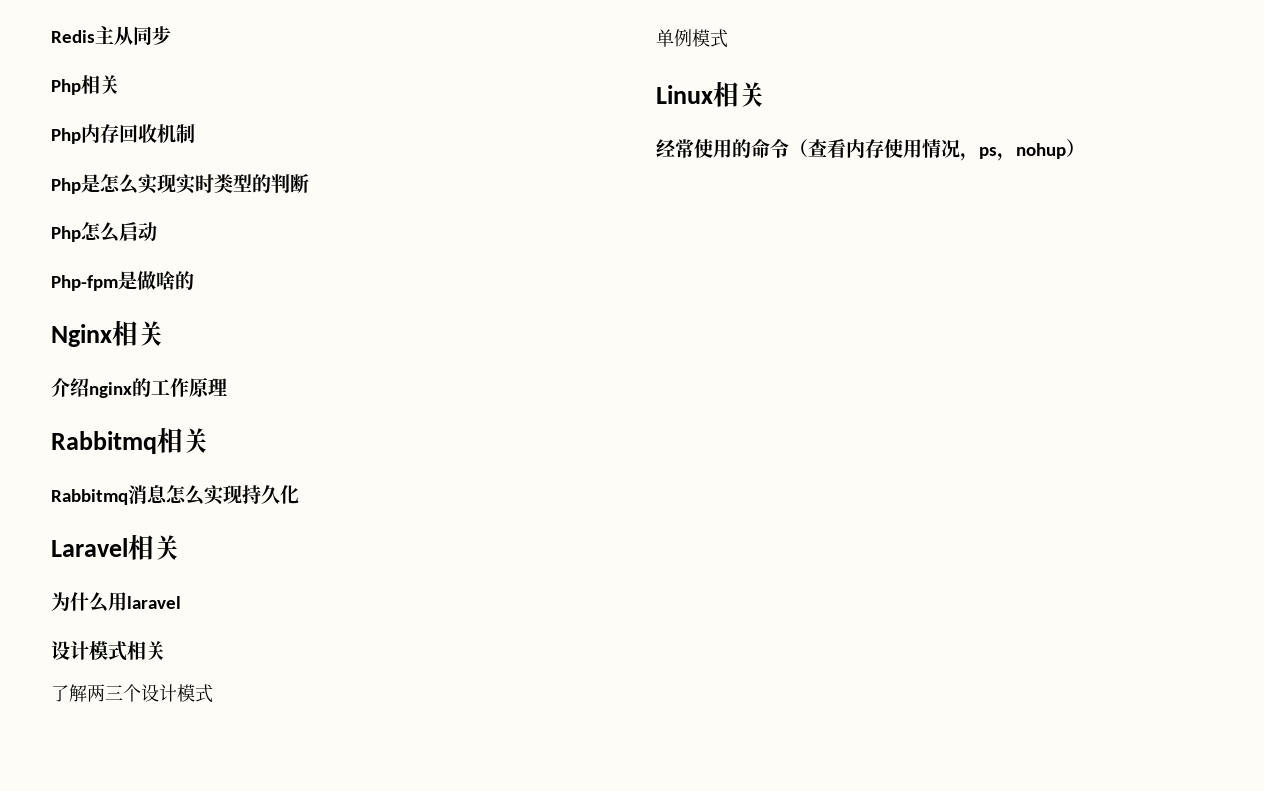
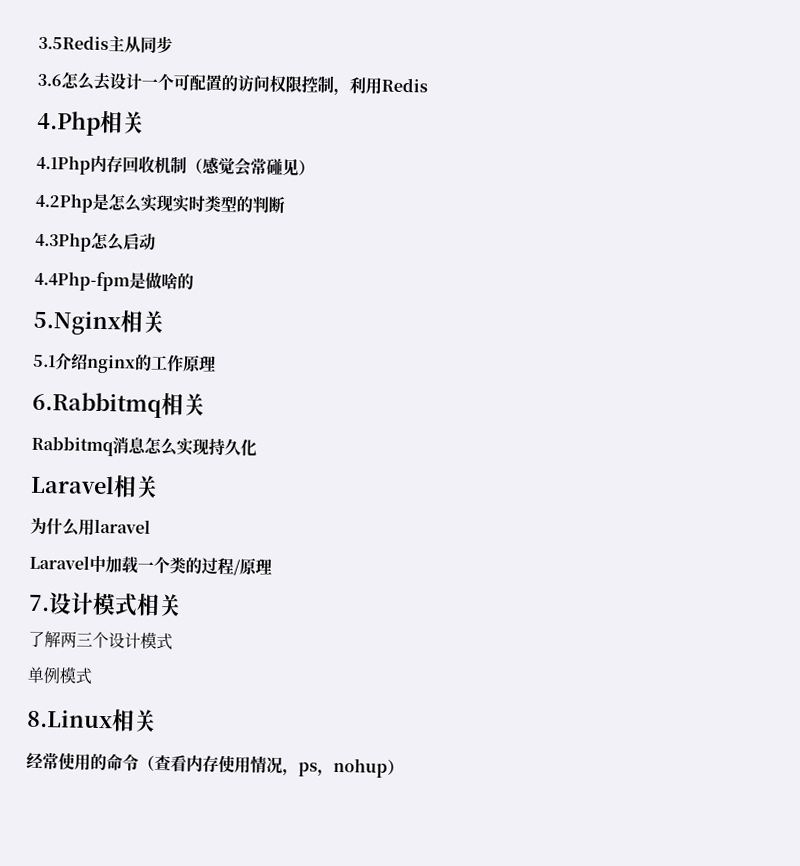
[51,30,95,43] Redis -> [38,34,109,51] 3.5Redis
[51,75,119,95] [51,128,81,144] Php相关 // Php -> [37,72,428,97] [36,110,145,136] [36,154,91,175] 3.6怎么去设计一个可配置的访问权限控制，利用Redis // 4.Php相关 // 4.1Php
[51,178,81,194] // Php -> [186,156,315,177] [35,192,93,213] （感觉会常碰见） // 4.2Php
[51,226,81,242] Php -> [35,231,92,252] 4.3Php
[51,275,118,291] Php-fpm -> [34,270,130,292] 4.4Php-fpm
[51,320,164,347] Nginx相关 // -> [33,309,166,336] [33,354,56,368] 5.Nginx相关 // 5.1
[51,431,157,454] Rabbitmq -> [32,391,162,418] 6.Rabbitmq
(181, 602) none -> [29,554,272,576] [28,594,50,612] Laravel中加载一个类的过程/原理 // 7.
[656,85,713,104] Linux -> [27,708,113,729] 8.Linux

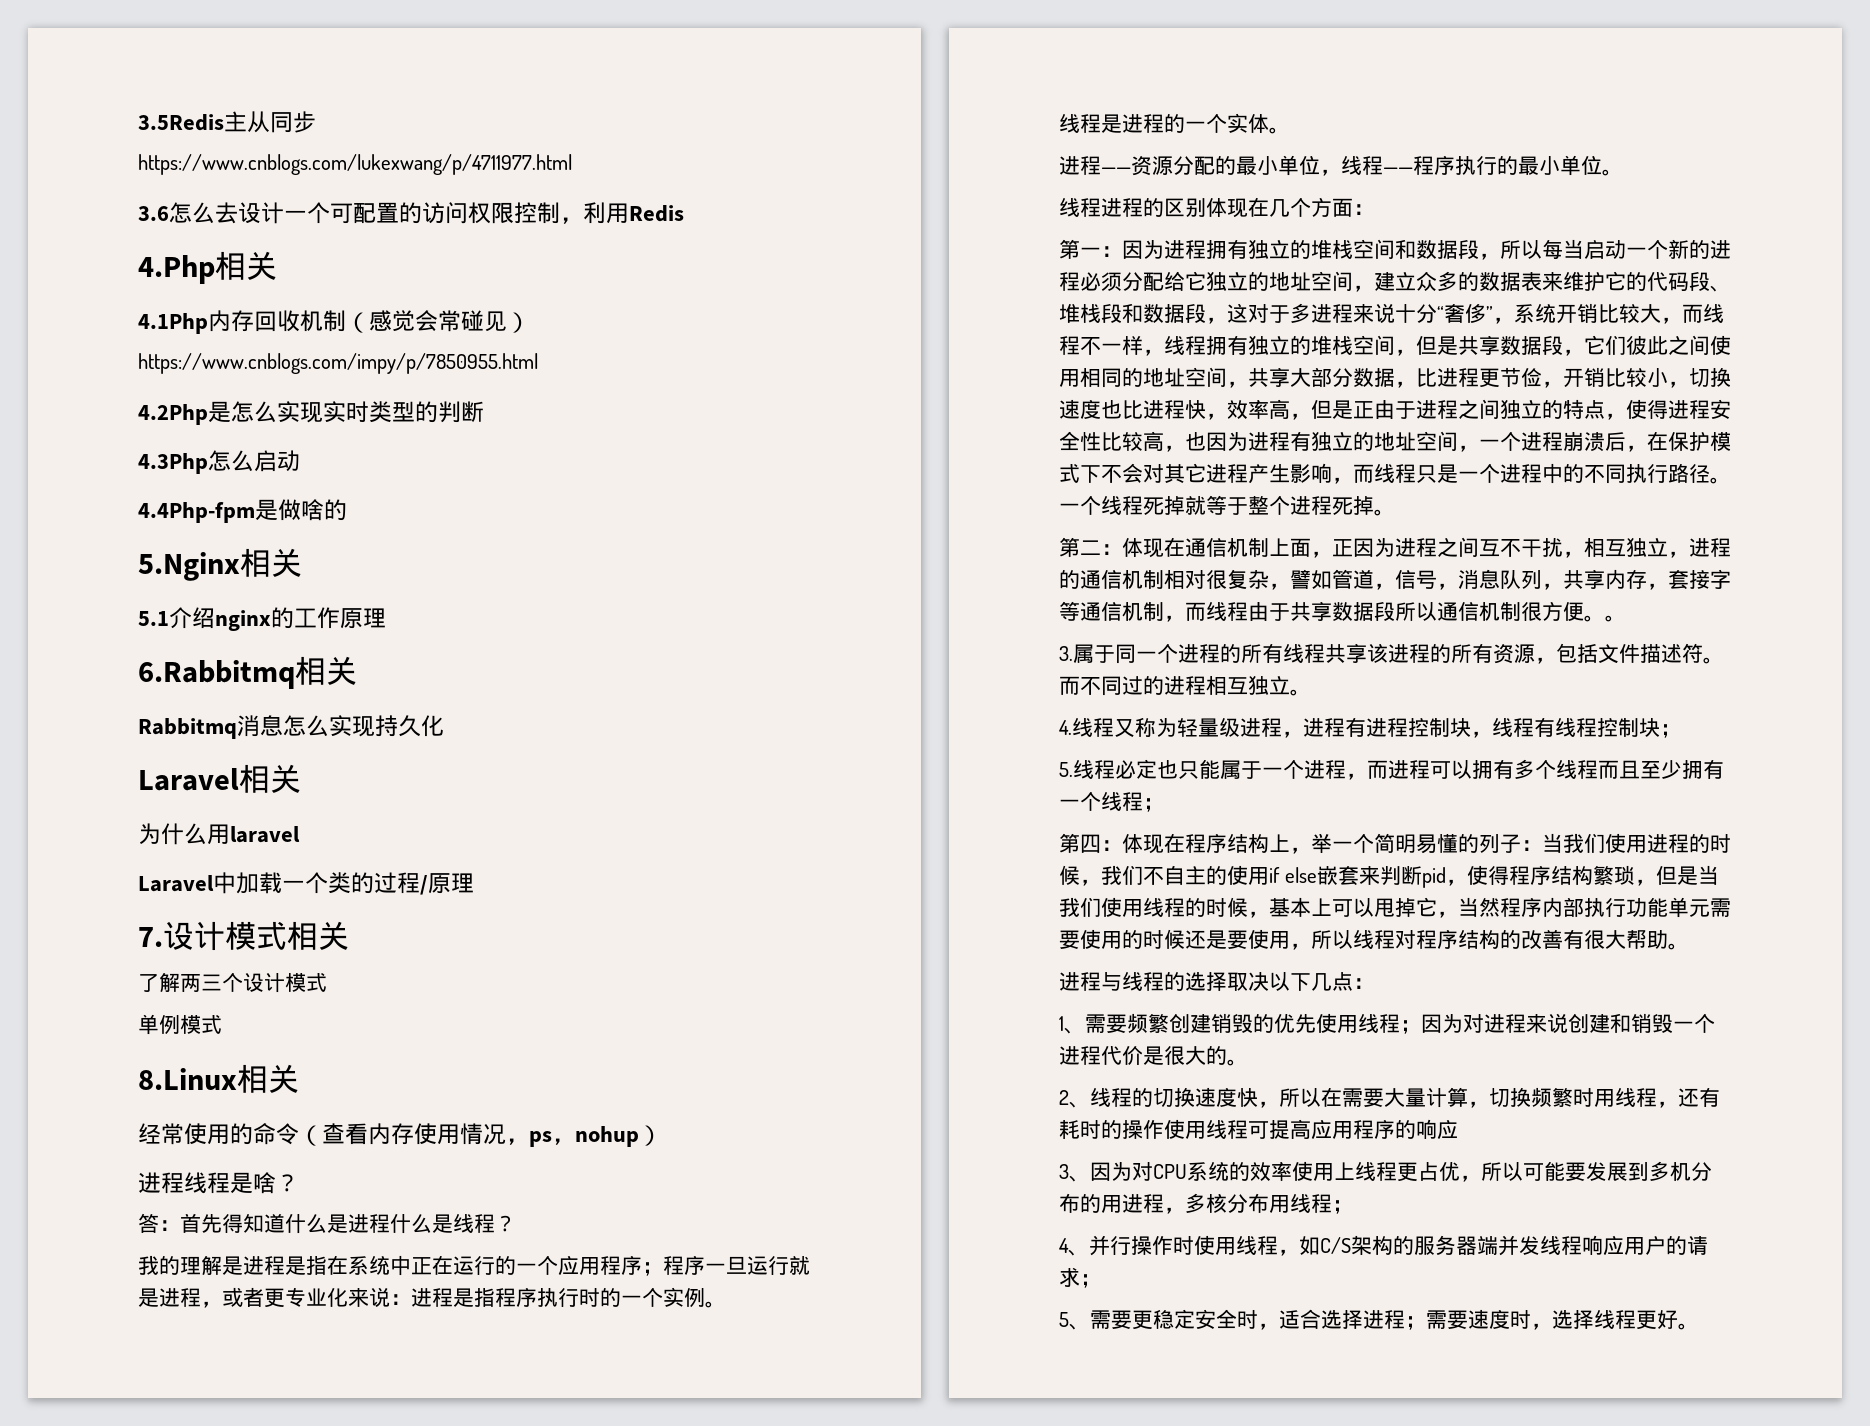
(173, 44) none -> [138,154,572,175] // https://www.cnblogs.com/lukexwang/p/4711977.html
(315, 167) none -> [138,353,538,374] // https://www.cnblogs.com/impy/p/7850955.html
(404, 767) none -> [138,1172,299,1194] [138,1213,516,1234] [138,1255,810,1276] [138,1287,726,1308] [1059,113,1290,134] [1059,155,1623,176] [1059,197,1374,218] [1059,239,1731,260] [1059,271,1731,292] [1059,303,1724,324] [1059,335,1731,356] [1059,367,1731,388] [1059,399,1731,420] [1059,431,1731,452] [1059,463,1731,484] [1059,495,1395,516] [1059,537,1731,558] [1059,569,1731,590] [1059,601,1626,622] [1059,643,1724,664] [1059,675,1311,696] [1059,717,1681,738] [1059,759,1724,780] [1059,792,1164,812] [1059,833,1731,854] [1059,865,1719,888] [1059,897,1731,918] [1059,929,1689,950] [1059,972,1374,991] [1059,1013,1715,1034] [1059,1046,1248,1066] [1059,1087,1720,1108] [1059,1119,1458,1139] [1059,1161,1712,1182] [1059,1193,1353,1214] [1059,1235,1708,1256] [1059,1267,1101,1288] [1059,1309,1699,1330] // 进程线程是啥？ // 答：首先得知道什么是进程什么是线程？ // 我的理解是进程是指在系统中正在运行的一个应用程序；程序一旦运行就是进程，或者更专业化来说：进程是指程序执行时的一个实例。 // 线程是进程的一个实体。 // 进程——资源分配的最小单位，线程——程序执行的最小单位。 // 线程进程的区别体现在几个方面： // 第一：因为进程拥有独立的堆栈空间和数据段，所以每当启动一个新的进程必须分配给它独立的地址空间，建立众多的数据表来维护它的代码段、堆栈段和数据段，这对于多进程来说十分“奢侈”，系统开销比较大，而线程不一样，线程拥有独立的堆栈空间，但是共享数据段，它们彼此之间使用相同的地址空间，共享大部分数据，比进程更节俭，开销比较小，切换速度也比进程快，效率高，但是正由于进程之间独立的特点，使得进程安全性比较高，也因为进程有独立的地址空间，一个进程崩溃后，在保护模式下不会对其它进程产生影响，而线程只是一个进程中的不同执行路径。一个线程死掉就等于整个进程死掉。 // 第二：体现在通信机制上面，正因为进程之间互不干扰，相互独立，进程的通信机制相对很复杂，譬如管道，信号，消息队列，共享内存，套接字等通信机制，而线程由于共享数据段所以通信机制很方便。。 // 3.属于同一个进程的所有线程共享该进程的所有资源，包括文件描述符。而不同过的进程相互独立。 // 4.线程又称为轻量级进程，进程有进程控制块，线程有线程控制块； // 5.线程必定也只能属于一个进程，而进程可以拥有多个线程而且至少拥有一个线程； // 第四：体现在程序结构上，举一个简明易懂的列子：当我们使用进程的时候，我们不自主的使用if else嵌套来判断pid，使得程序结构繁琐，但是当我们使用线程的时候，基本上可以甩掉它，当然程序内部执行功能单元需要使用的时候还是要使用，所以线程对程序结构的改善有很大帮助。 // 进程与线程的选择取决以下几点： // 1、需要频繁创建销毁的优先使用线程；因为对进程来说创建和销毁一个进程代价是很大的。 // 2、线程的切换速度快，所以在需要大量计算，切换频繁时用线程，还有耗时的操作使用线程可提高应用程序的响应 // 3、因为对CPU系统的效率使用上线程更占优，所以可能要发展到多机分布的用进程，多核分布用线程； // 4、并行操作时使用线程，如C/S架构的服务器端并发线程响应用户的请求； // 5、需要更稳定安全时，适合选择进程；需要速度时，选择线程更好。

